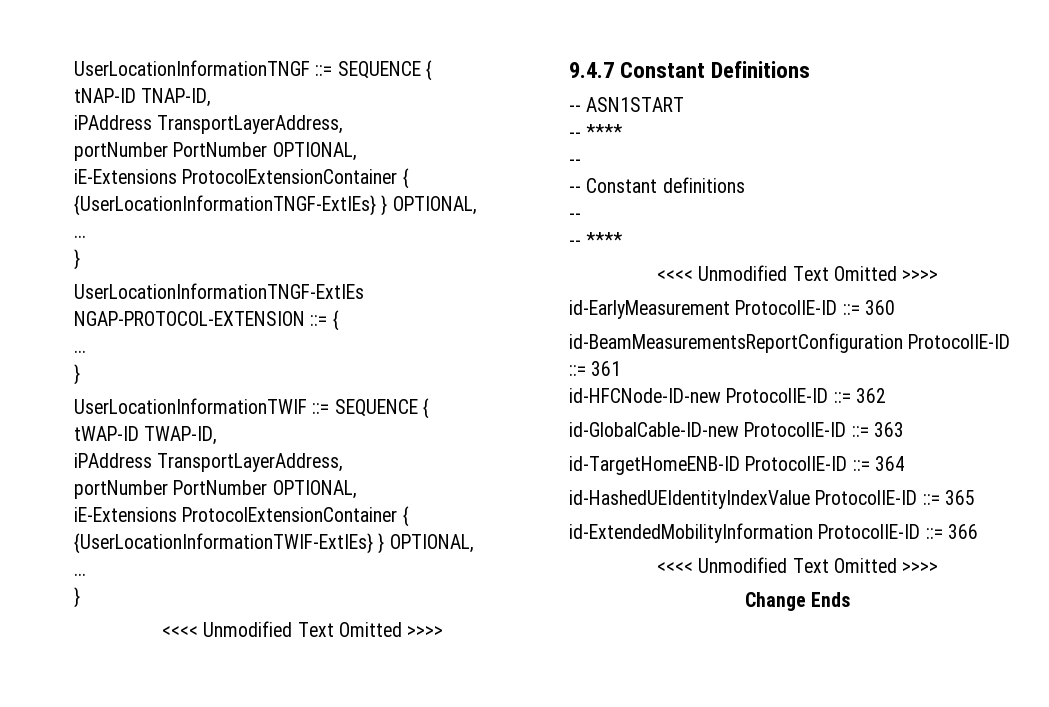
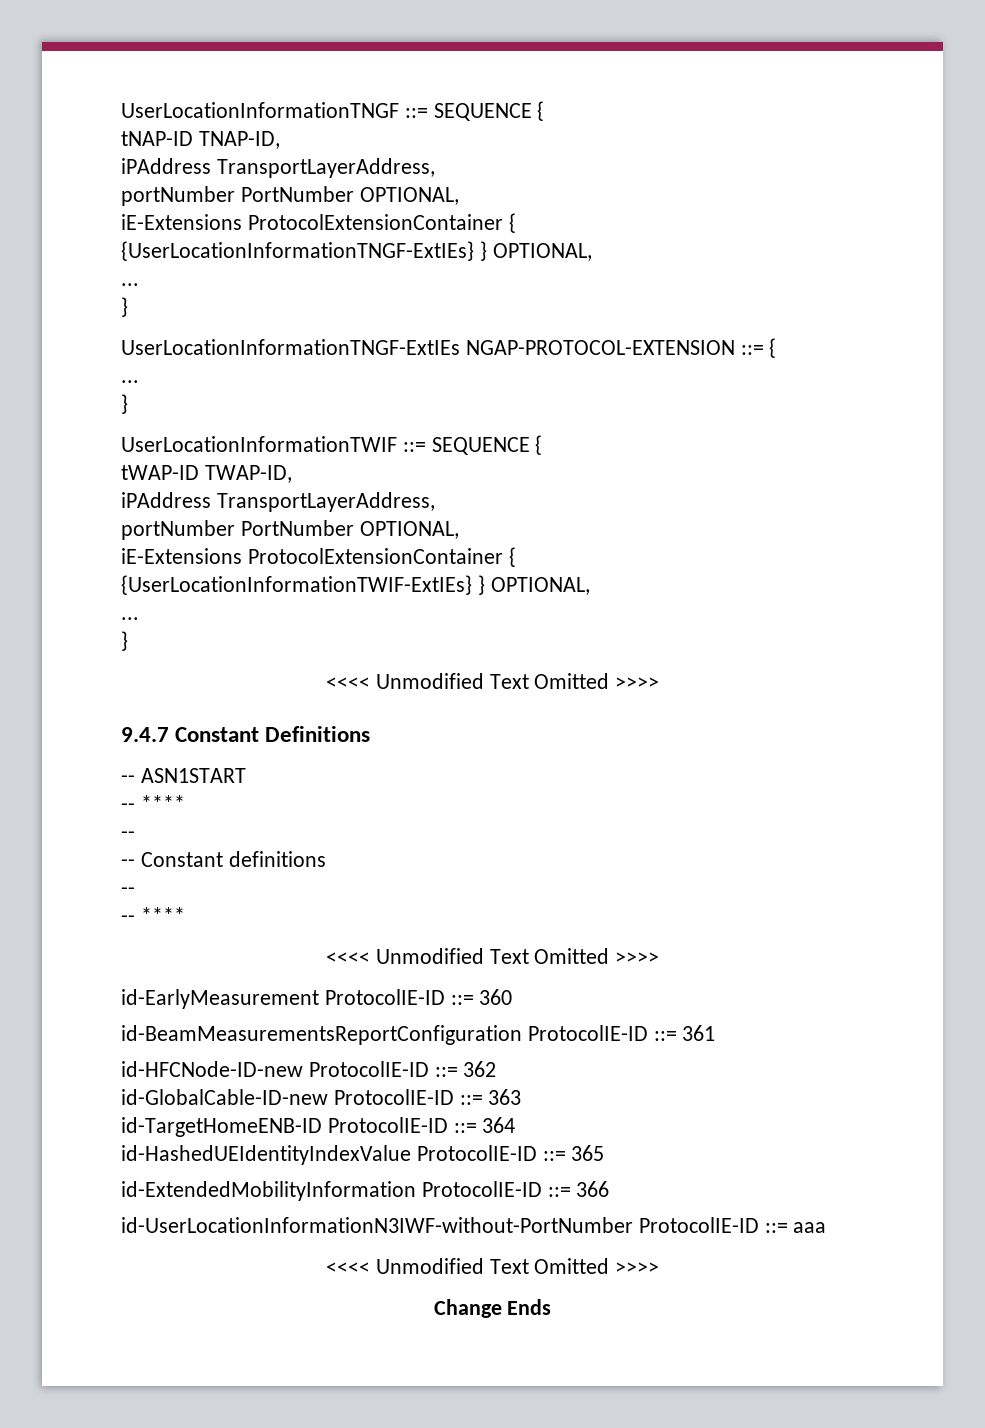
(978, 531) none -> [121,1217,827,1233] // id-UserLocationInformationN3IWF-without-PortNumber ProtocolIE-ID ::= aaa

